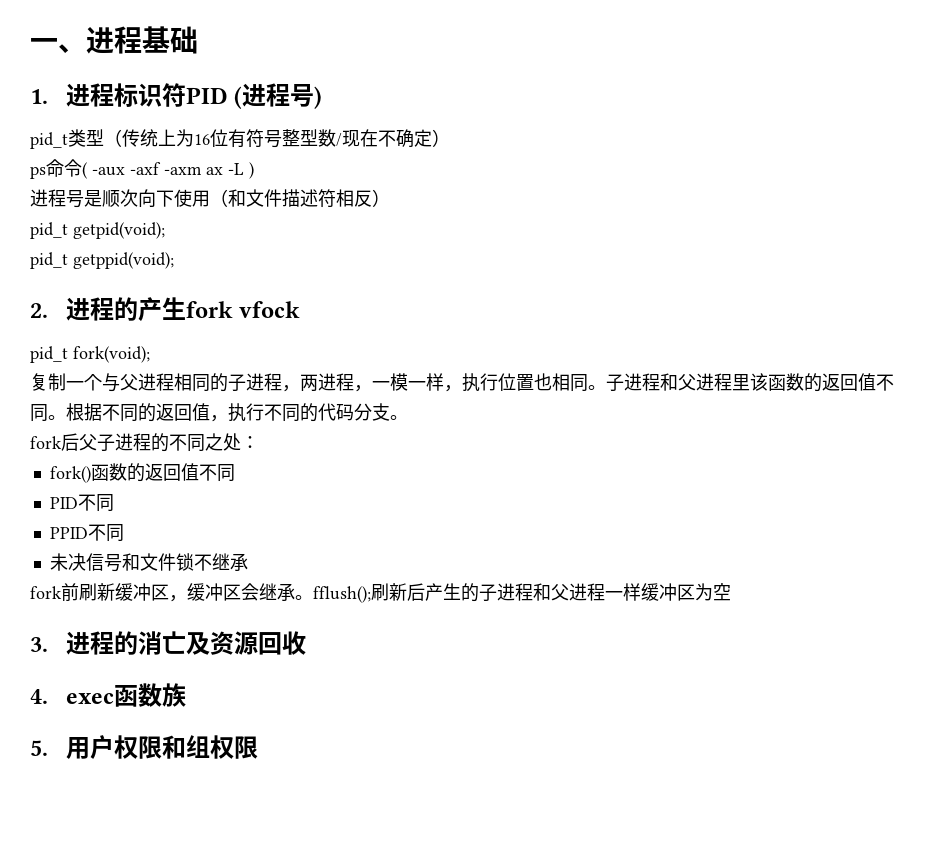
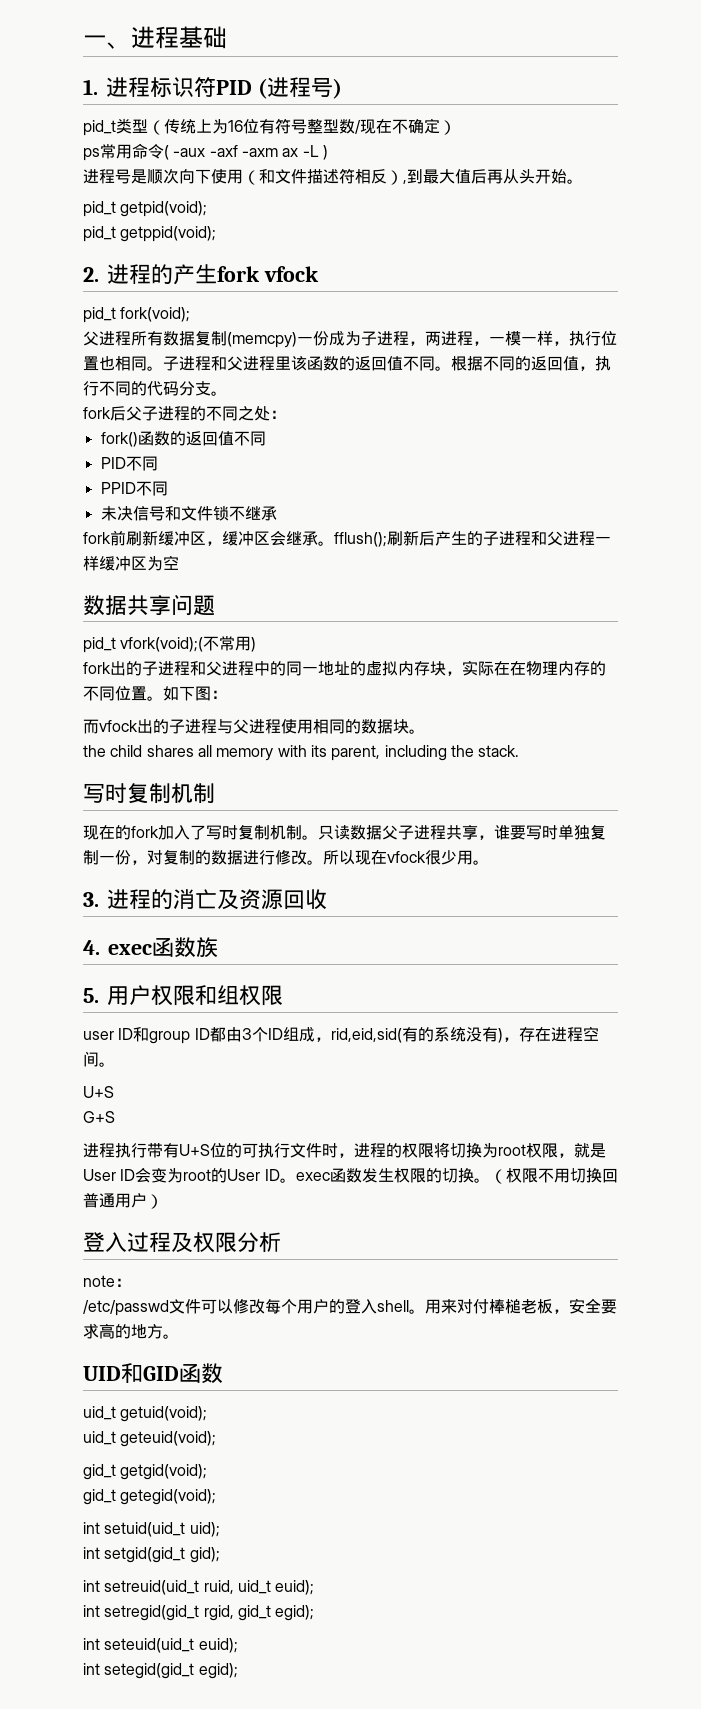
(46, 172) none -> [100,144,132,159] 常用
(390, 198) none -> [403,169,583,184] ,到最大值后再从头开始。
[30,373,228,392] 复制一个与父进程相同的 -> [83,331,361,348] 父进程所有数据复制(memcpy)一份成为
(731, 592) none -> [83,594,215,616] [83,636,257,653] [83,660,606,676] [83,686,227,701] [83,719,425,734] [83,745,520,761] [83,783,215,804] [83,824,606,840] [83,849,489,865] // 数据共享问题 // pid_t vfork(void);(不常用) // fork出的子进程和父进程中的同一地址的虚拟内存块，实际在在物理内存的不同位置。如下图： // 而vfock出的子进程与父进程使用相同的数据块。 // the child shares all memory with its parent, including the stack. // 写时复制机制 // 现在的fork加入了写时复制机制。只读数据父子进程共享，谁要写时单独复制一份，对复制的数据进行修改。所以现在vfock很少用。
(258, 747) none -> [83,1026,599,1044] [83,1051,115,1067] [83,1086,114,1098] [83,1111,115,1123] [83,1142,606,1158] [83,1167,618,1184] [83,1193,163,1209] [83,1232,281,1253] [83,1275,131,1287] [83,1298,617,1316] [83,1323,179,1339] [83,1363,223,1384] [83,1406,208,1422] [83,1431,217,1447] [83,1464,208,1480] [83,1489,217,1505] [83,1522,220,1537] [83,1547,220,1563] [83,1580,315,1595] [83,1605,315,1621] [83,1638,238,1653] [83,1663,238,1679] // user ID和group ID都由3个ID组成，rid,eid,sid(有的系统没有)，存在进程空间。 // U+S // G+S // 进程执行带有U+S位的可执行文件时，进程的权限将切换为root权限，就是User ID会变为root的User ID。exec函数发生权限的切换。（权限不用切换回普通用户） // 登入过程及权限分析 // note： // /etc/passwd文件可以修改每个用户的登入shell。用来对付棒槌老板，安全要求高的地方。 // UID和GID函数 // uid_t getuid(void); // uid_t geteuid(void); // gid_t getgid(void); // gid_t getegid(void); // int setuid(uid_t uid); // int setgid(gid_t gid); // int setreuid(uid_t ruid, uid_t euid); // int setregid(gid_t rgid, gid_t egid); // int seteuid(uid_t euid); // int setegid(gid_t egid);

